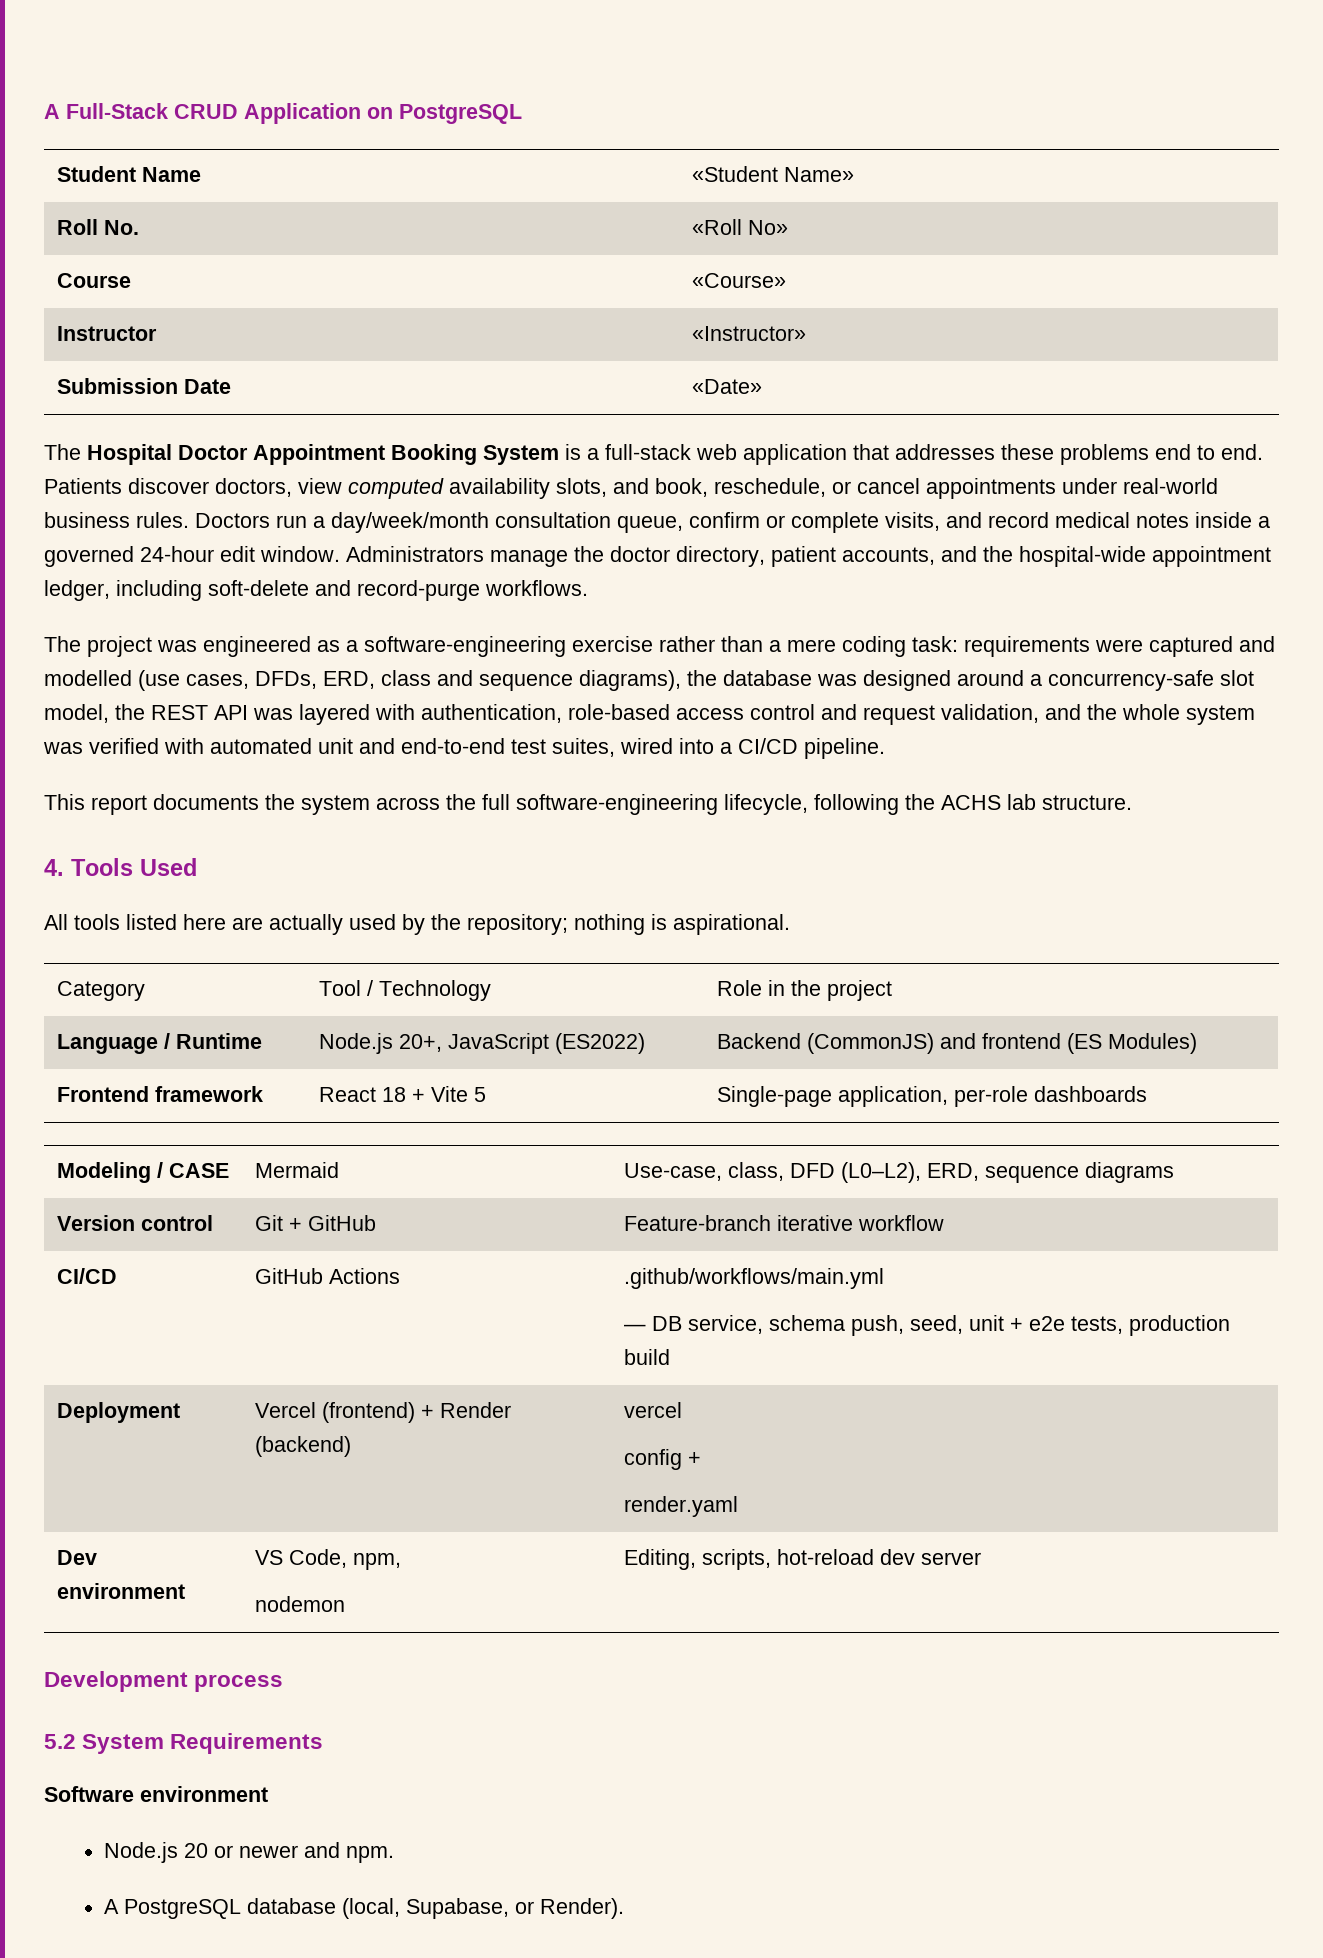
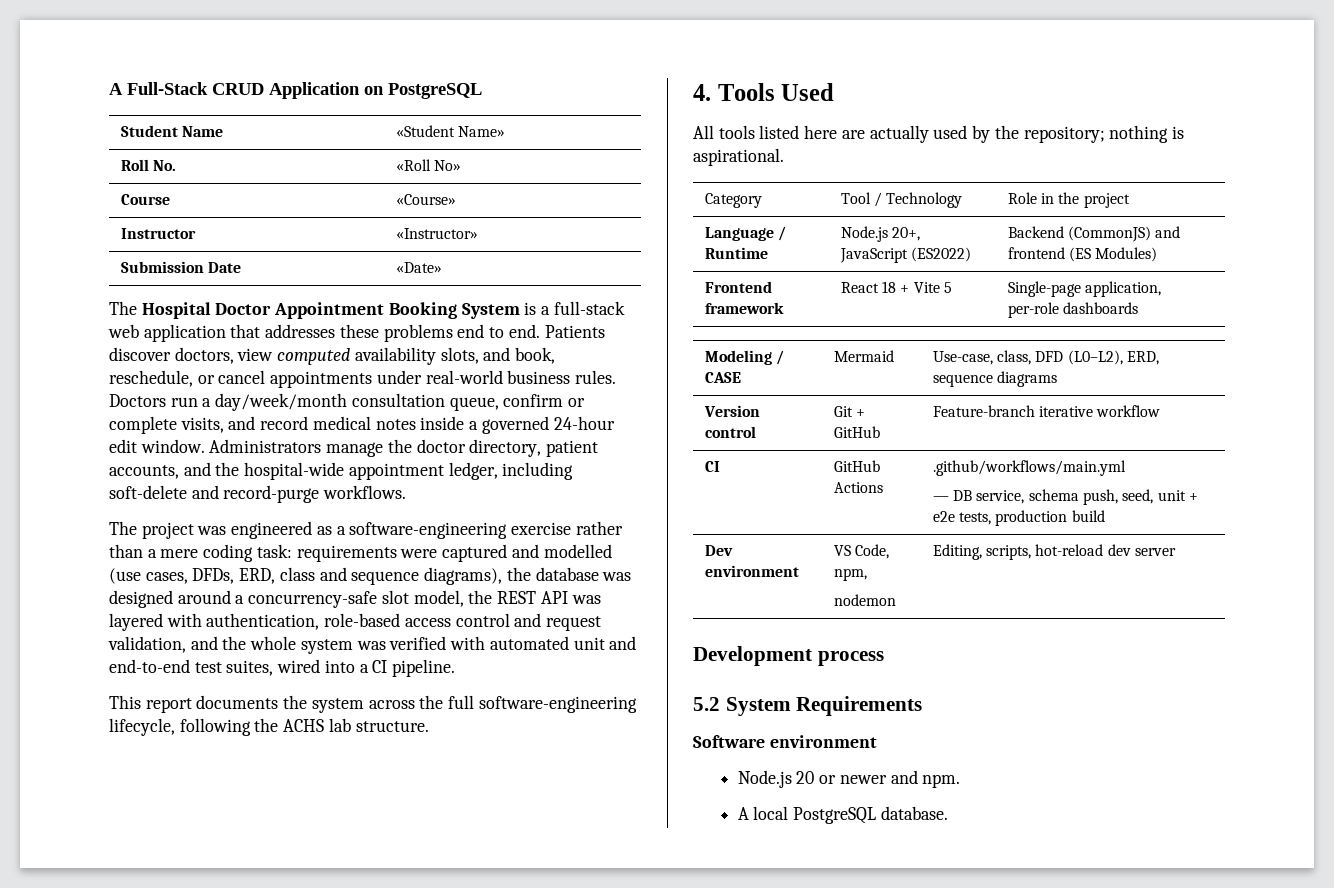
[738,738,798,754] CI/CD -> [372,660,388,673] CI
[57,1268,118,1284] CI/CD -> [704,461,720,472] CI
[57,1402,181,1423] [255,1402,512,1423] [255,1436,352,1457] [624,1402,683,1418] [624,1449,702,1470] [624,1496,739,1517] // Deployment | Vercel (frontend) + Render (backend) | vercel // config + // render.yaml -> (1105, 516) none
[124,1898,625,1919] PostgreSQL database (local, Supabase, or Render). -> [753,806,948,824] local PostgreSQL database.

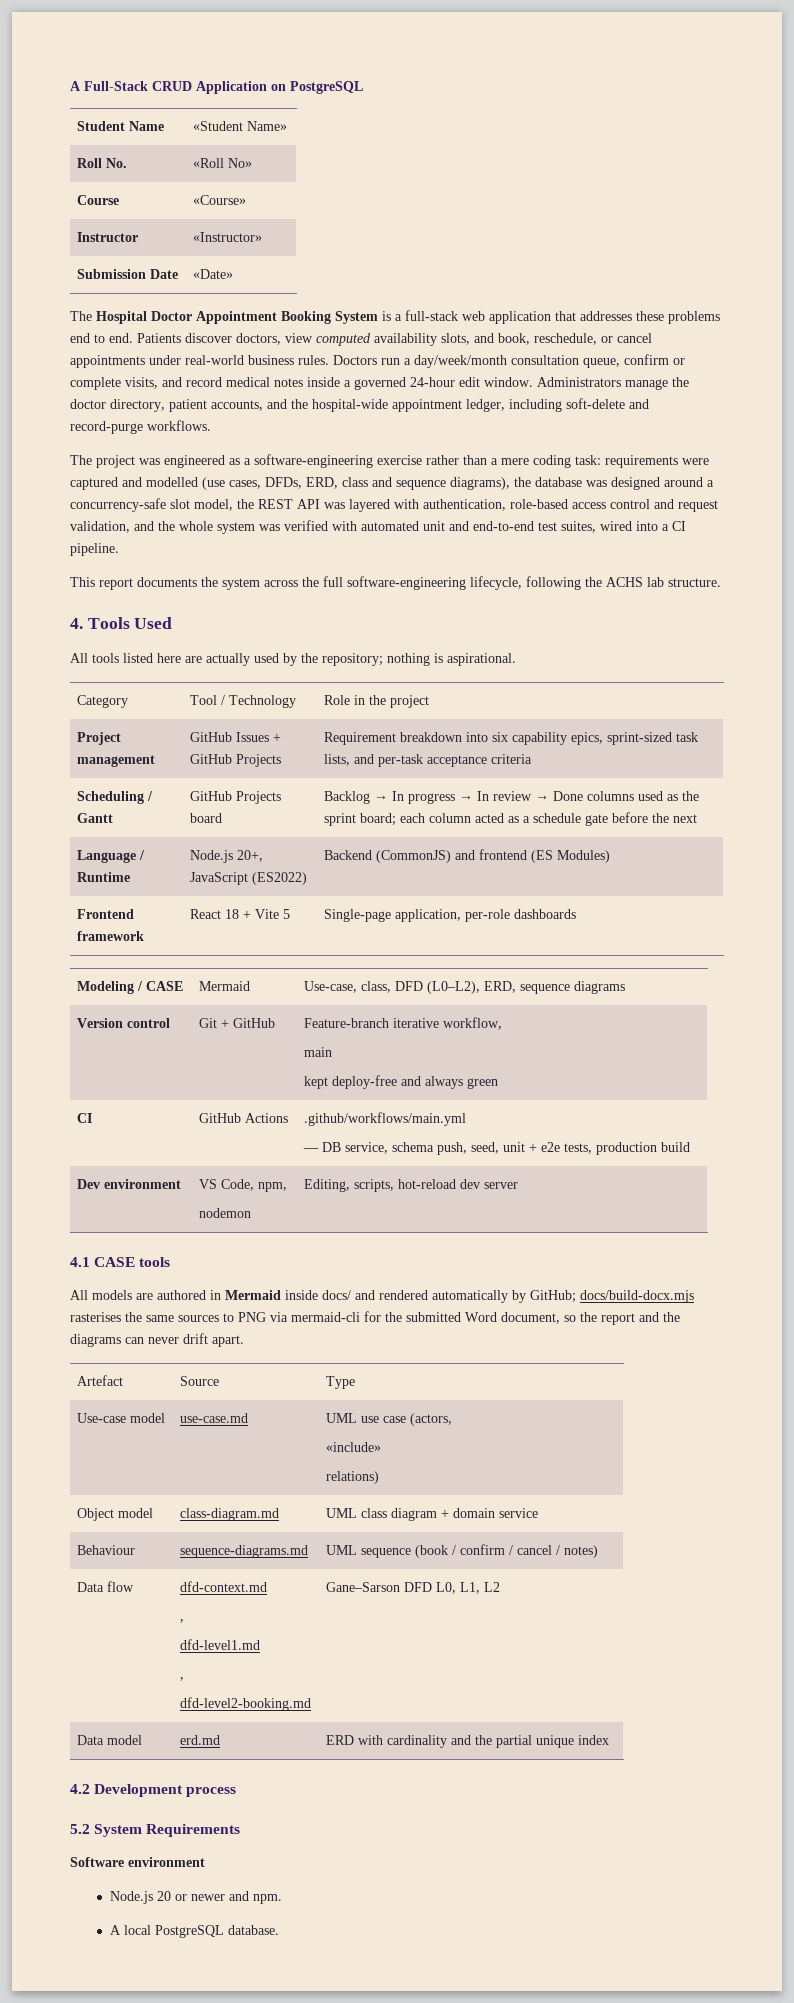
(1130, 200) none -> [76,732,121,745] [76,755,155,767] [189,732,281,742] [189,754,281,767] [323,732,698,745] [323,754,532,767] [76,791,153,804] [76,813,113,823] [189,791,281,804] [189,813,222,823] [323,791,699,804] [323,812,697,826] // Project management | GitHub Issues + GitHub Projects | Requirement breakdown into six capability epics, sprint-sized task lists, and per-task acceptance criteria // Scheduling / Gantt | GitHub Projects board | Backlog → In progress → In review → Done columns used as the sprint board; each column acted as a schedule gate before the next
[1096,405,1161,417] workflow -> [442,1017,502,1030] [303,1047,332,1057] [303,1075,498,1089] workflow, // main // kept deploy-free and always green
(1177, 552) none -> [70,1257,171,1267] [70,1290,694,1303] [70,1311,680,1325] [70,1333,244,1347] [76,1375,123,1386] [179,1376,219,1386] [325,1376,355,1389] [76,1413,165,1423] [179,1413,248,1423] [325,1413,452,1426] [325,1442,381,1452] [325,1471,379,1484] [76,1508,153,1521] [179,1508,279,1521] [325,1508,538,1521] [76,1545,135,1555] [179,1545,308,1558] [325,1544,598,1558] [76,1581,134,1592] [179,1581,267,1592] [179,1619,184,1623] [179,1639,260,1650] [179,1677,184,1681] [179,1697,311,1711] [325,1582,500,1594] [76,1735,142,1745] [179,1735,220,1745] [325,1735,609,1748] [70,1784,90,1794] 4.1 CASE tools // All models are authored in Mermaid inside docs/ and rendered automatically by GitHub; docs/build-docx.mjs rasterises the same sources to PNG via mermaid-cli for the submitted Word document, so the report and the diagrams can never drift apart. // Artefact | Source | Type // Use-case model | use-case.md | UML use case (actors, // «include» // relations) // Object model | class-diagram.md | UML class diagram + domain service // Behaviour | sequence-diagrams.md | UML sequence (book / confirm / cancel / notes) // Data flow | dfd-context.md // , // dfd-level1.md // , // dfd-level2-booking.md | Gane–Sarson DFD L0, L1, L2 // Data model | erd.md | ERD with cardinality and the partial unique index // 4.2

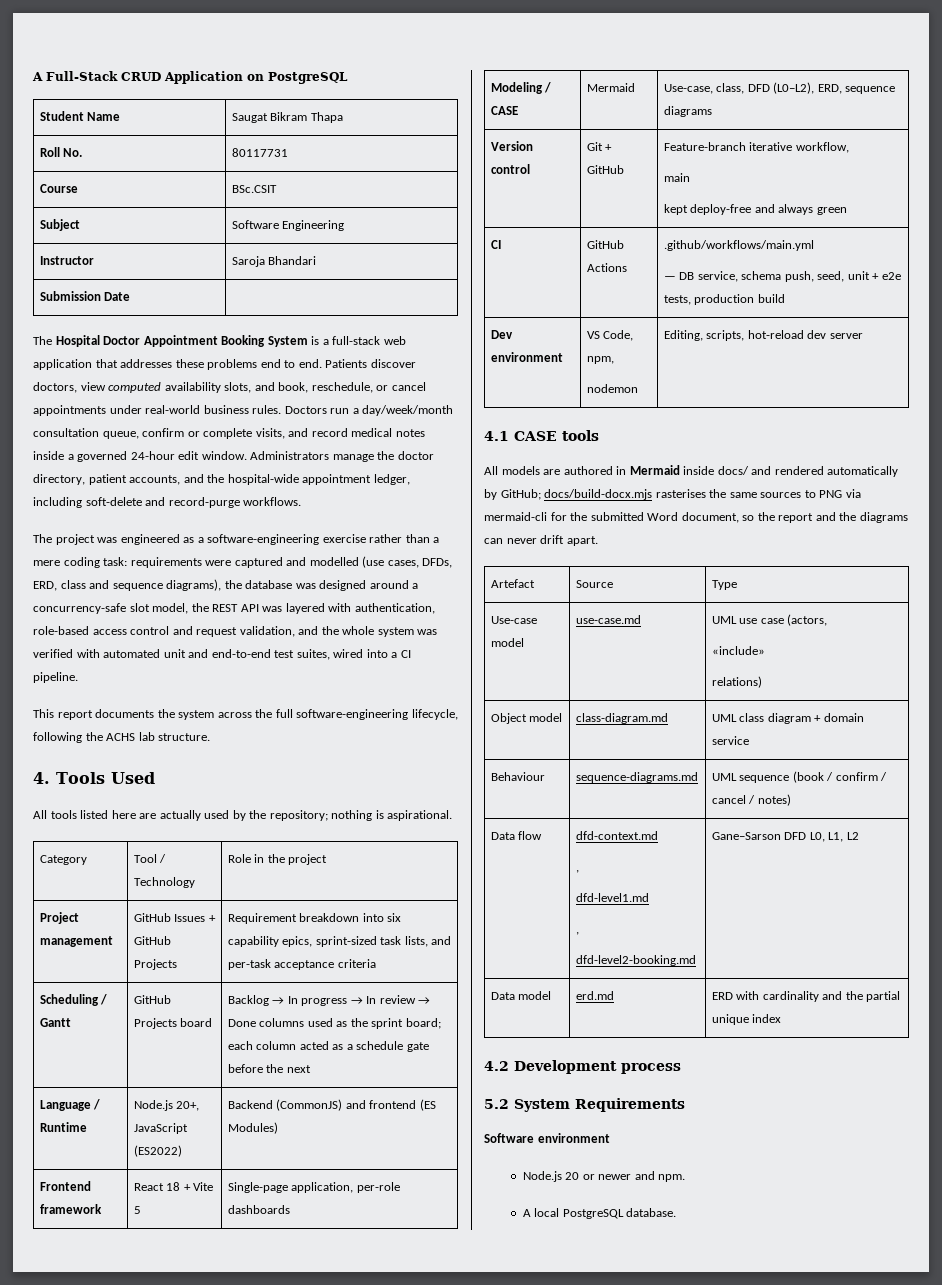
[192,121,287,131] «Student Name» -> [231,112,343,123] Saugat Bikram Thapa
[192,158,252,168] «Roll No» -> [231,148,288,157] 80117731
[192,195,246,205] «Course» -> [231,185,277,193] [39,219,80,231] [231,220,345,231] BSc.CSIT // Subject | Software Engineering
[192,232,262,242] «Instructor» -> [231,256,317,267] Saroja Bhandari
[192,269,233,279] «Date» -> (131, 296) none

